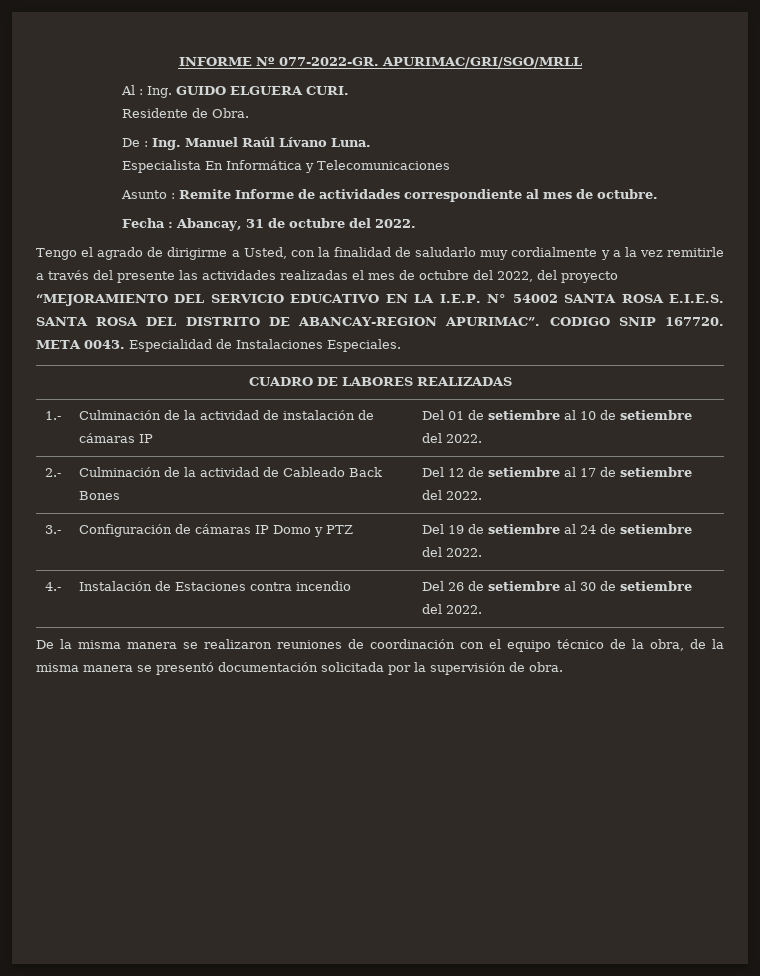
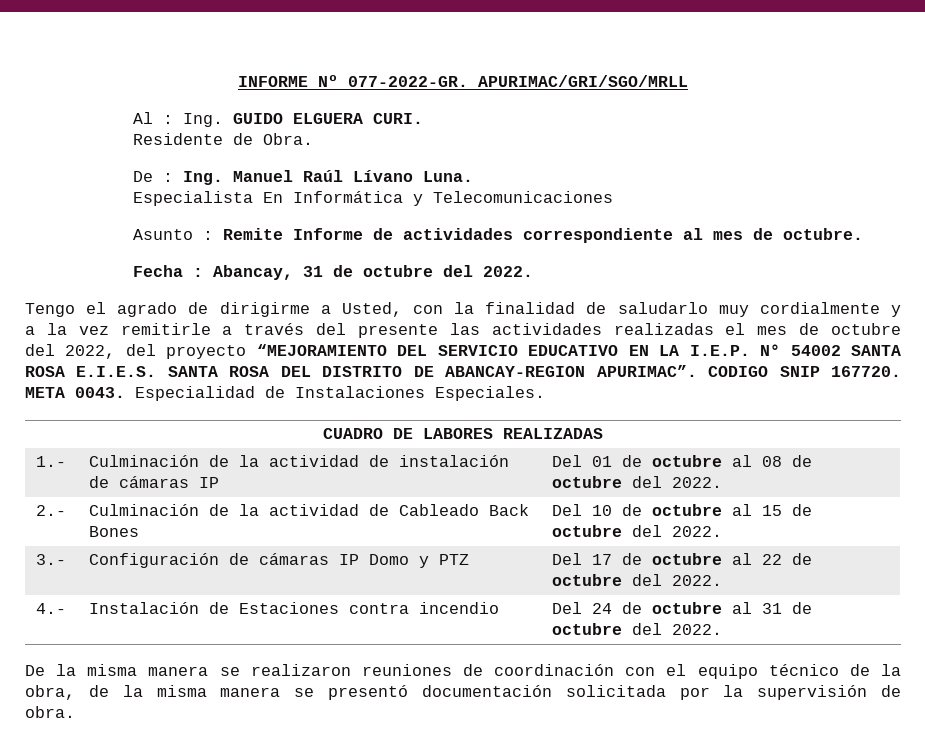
[487,410,692,420] setiembre al 10 de setiembre -> [652,455,813,467] [552,476,623,488] octubre al 08 de octubre
[447,467,692,477] 12 de setiembre al 17 de setiembre -> [592,504,813,516] [552,525,623,537] 10 de octubre al 15 de octubre
[447,524,692,534] 19 de setiembre al 24 de setiembre -> [592,553,813,565] [552,574,623,586] 17 de octubre al 22 de octubre
[447,581,692,591] 26 de setiembre al 30 de setiembre -> [592,602,813,614] [552,623,623,635] 24 de octubre al 31 de octubre

